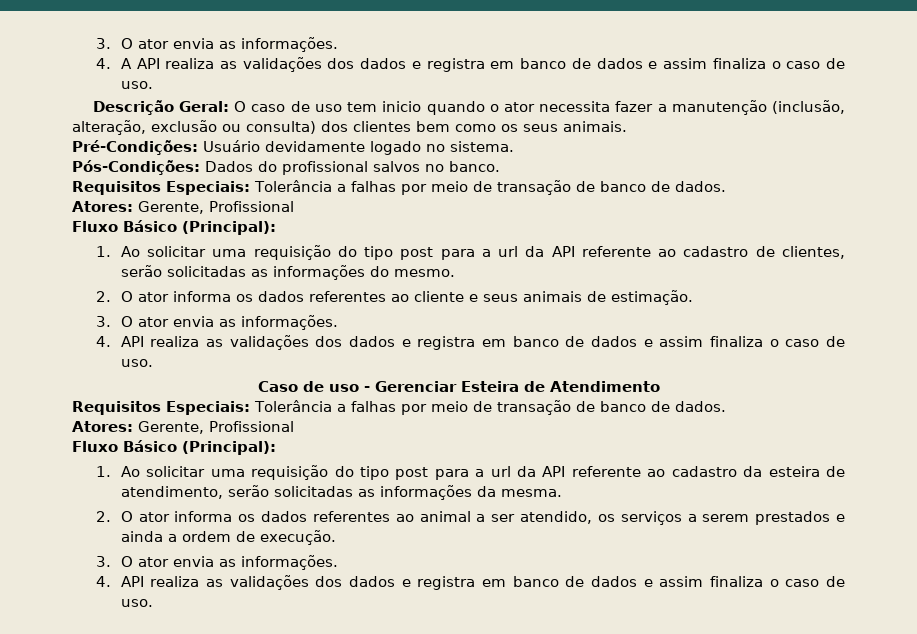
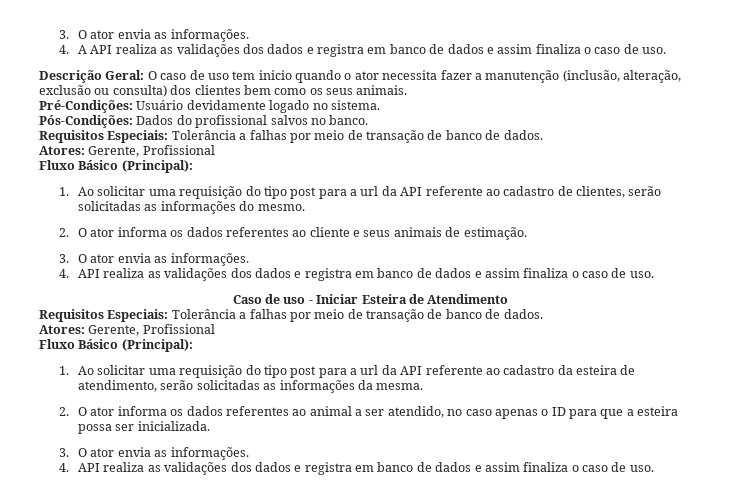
[374,381,457,392] Gerenciar -> [316,294,359,304] Iniciar
[597,511,845,525] [120,530,336,545] os serviços a serem prestados e ainda a ordem de execução. -> [447,406,679,419] [78,421,210,434] no caso apenas o ID para que a esteira possa ser inicializada.

